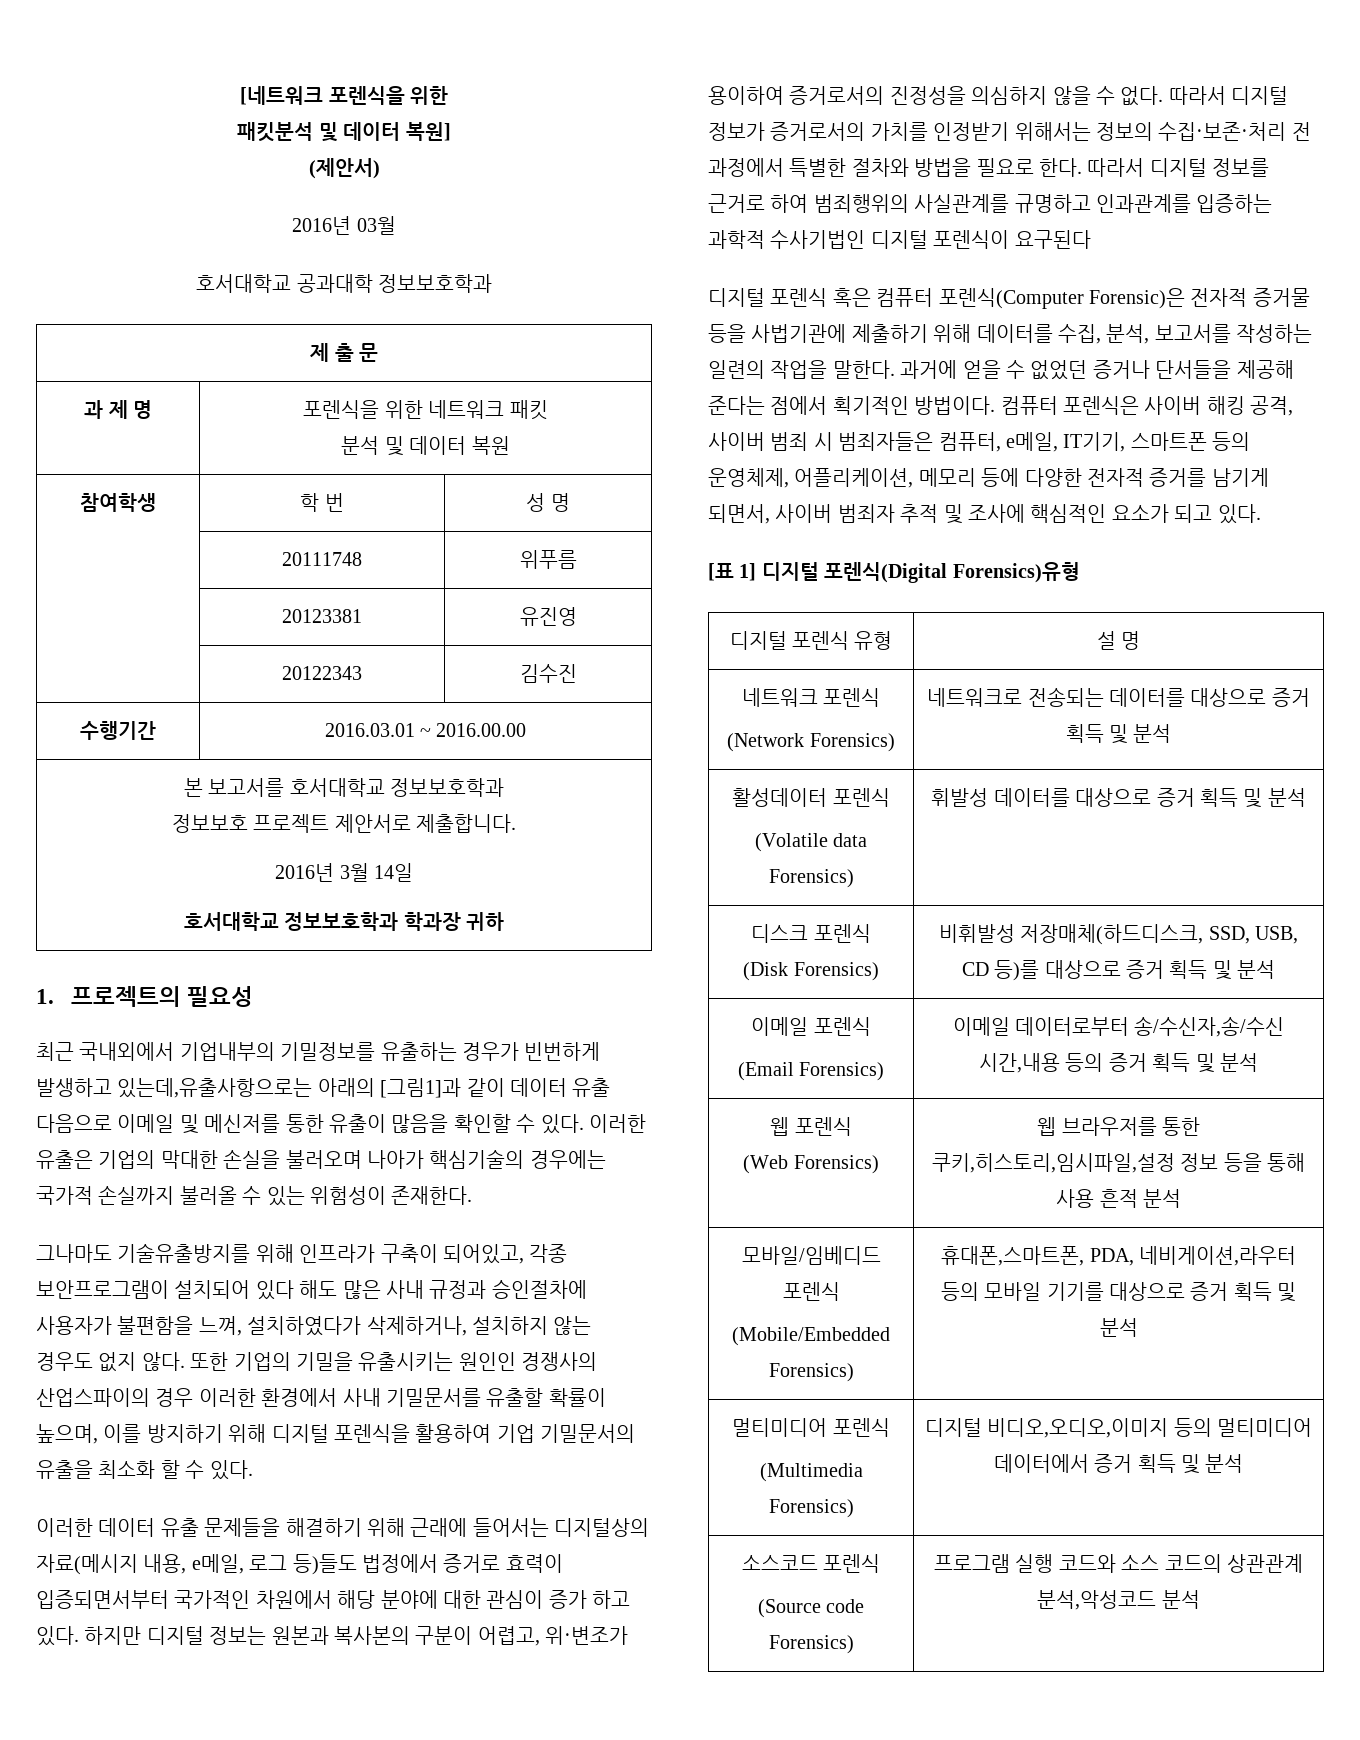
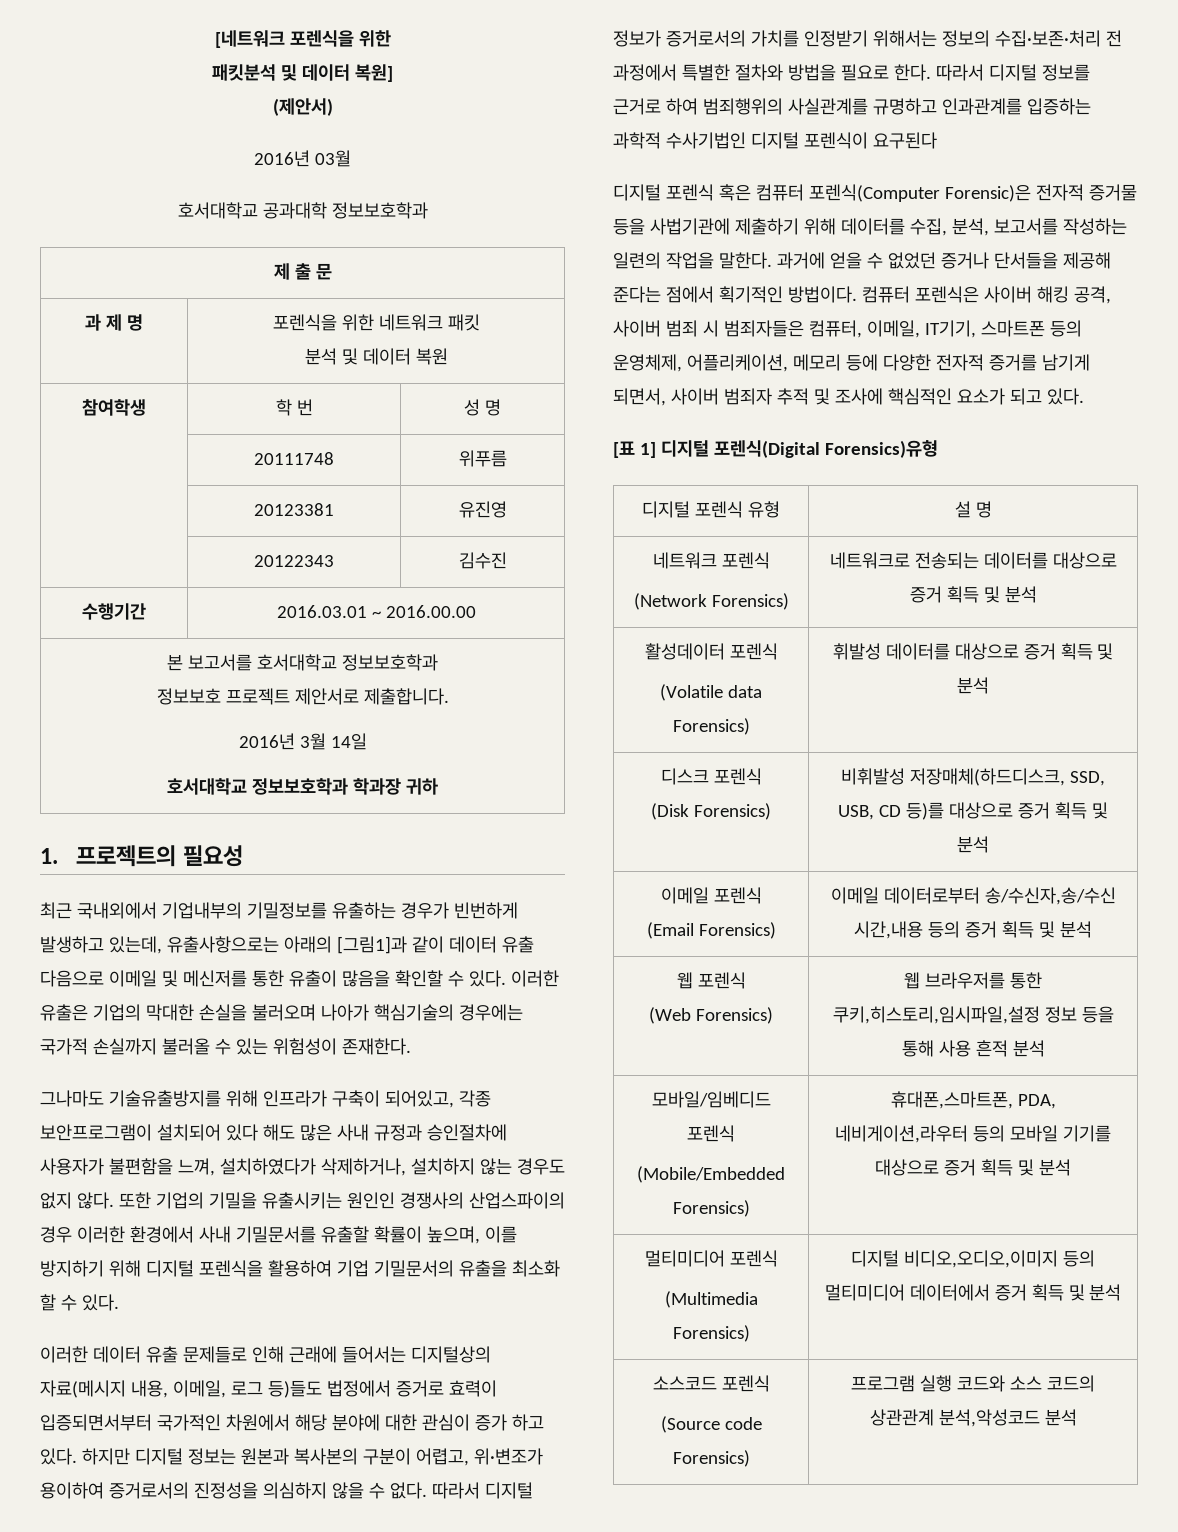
[117,1078,313,1098] 있는데,유출사항으로는 -> [108,936,279,954] 있는데, 유출사항으로는
[204,1518,405,1537] 문제들을 해결하기 위해 -> [182,1346,284,1363] 문제들로 인해
[191,1554,244,1574] e메일, -> [172,1380,226,1398] 이메일,
[1006,432,1058,452] e메일, -> [866,320,920,338] 이메일,

